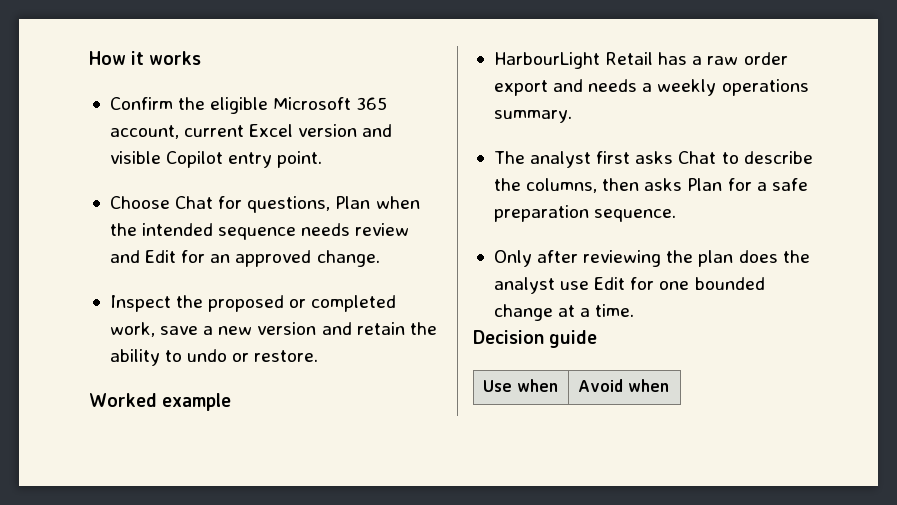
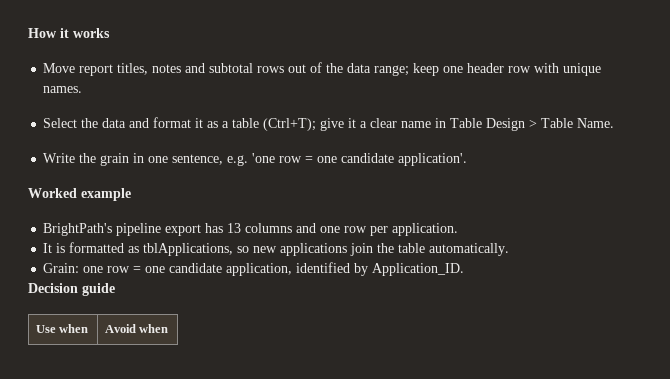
[109,97,388,114] [109,124,393,139] [109,151,323,168] [109,196,420,213] [109,223,410,240] [109,250,380,267] [109,295,397,312] [109,322,437,337] [109,349,319,366] [89,393,232,411] [493,52,788,69] [493,79,809,96] [493,110,572,123] [493,151,813,168] [493,178,808,193] [493,205,677,222] [493,250,810,267] [493,277,765,294] [493,304,635,321] Confirm the eligible Microsoft 365 account, current Excel version and visible Copilot entry point. // Choose Chat for questions, Plan when the intended sequence needs review and Edit for an approved change. // Inspect the proposed or completed work, save a new version and retain the ability to undo or restore. // Worked example // HarbourLight Retail has a raw order export and needs a weekly operations summary. // The analyst first asks Chat to describe the columns, then asks Plan for a safe preparation sequence. // Only after reviewing the plan does the analyst use Edit for one bounded change at a time. -> [43,62,602,76] [43,86,83,93] [43,117,615,131] [43,153,468,166] [28,188,131,201] [43,223,459,236] [43,242,510,256] [43,262,465,276] Move report titles, notes and subtotal rows out of the data range; keep one header row with unique names. // Select the data and format it as a table (Ctrl+T); give it a clear name in Table Design > Table Name. // Write the grain in one sentence, e.g. 'one row = one candidate application'. // Worked example // BrightPath's pipeline export has 13 columns and one row per application. // It is formatted as tblApplications, so new applications join the table automatically. // Grain: one row = one candidate application, identified by Application_ID.

